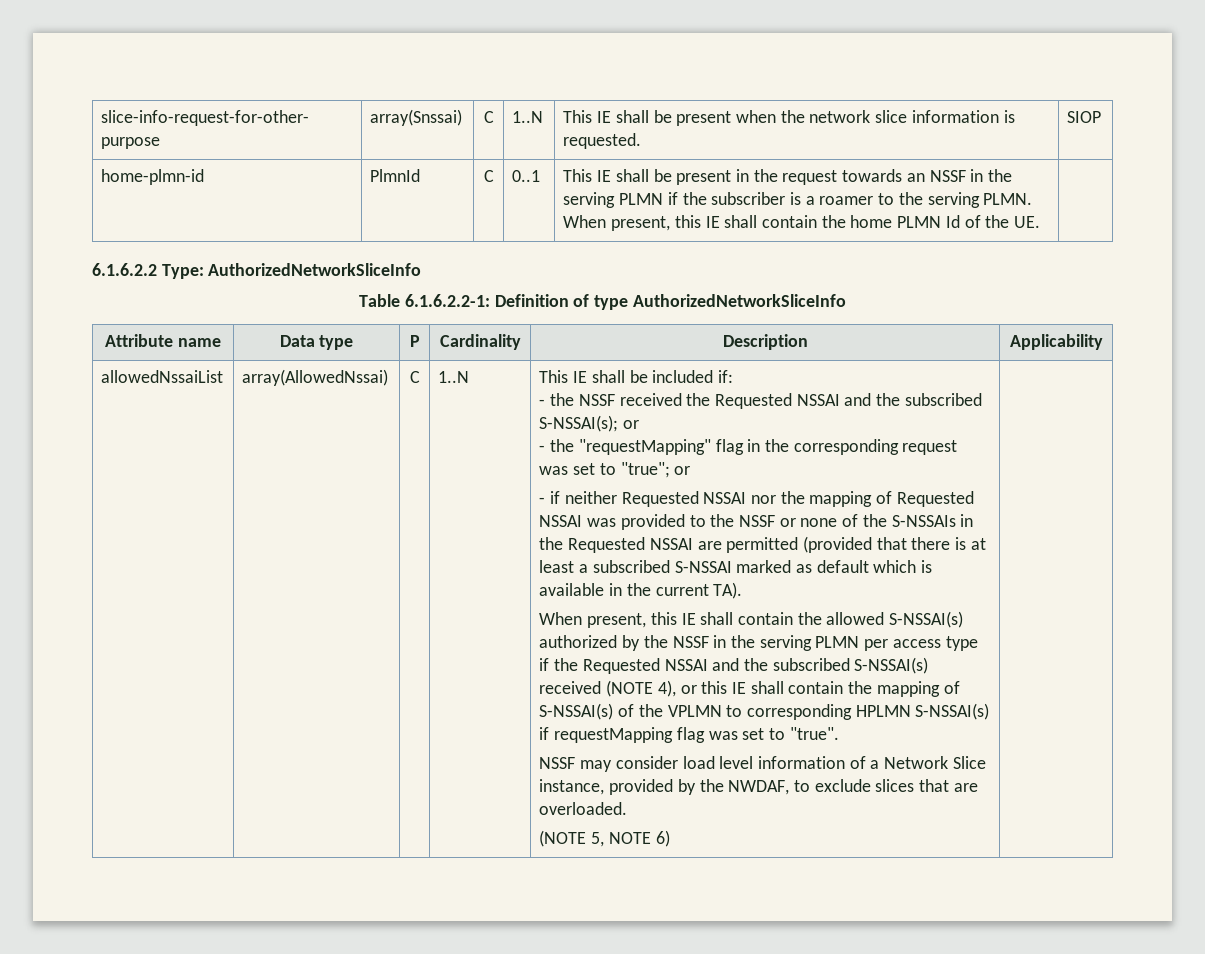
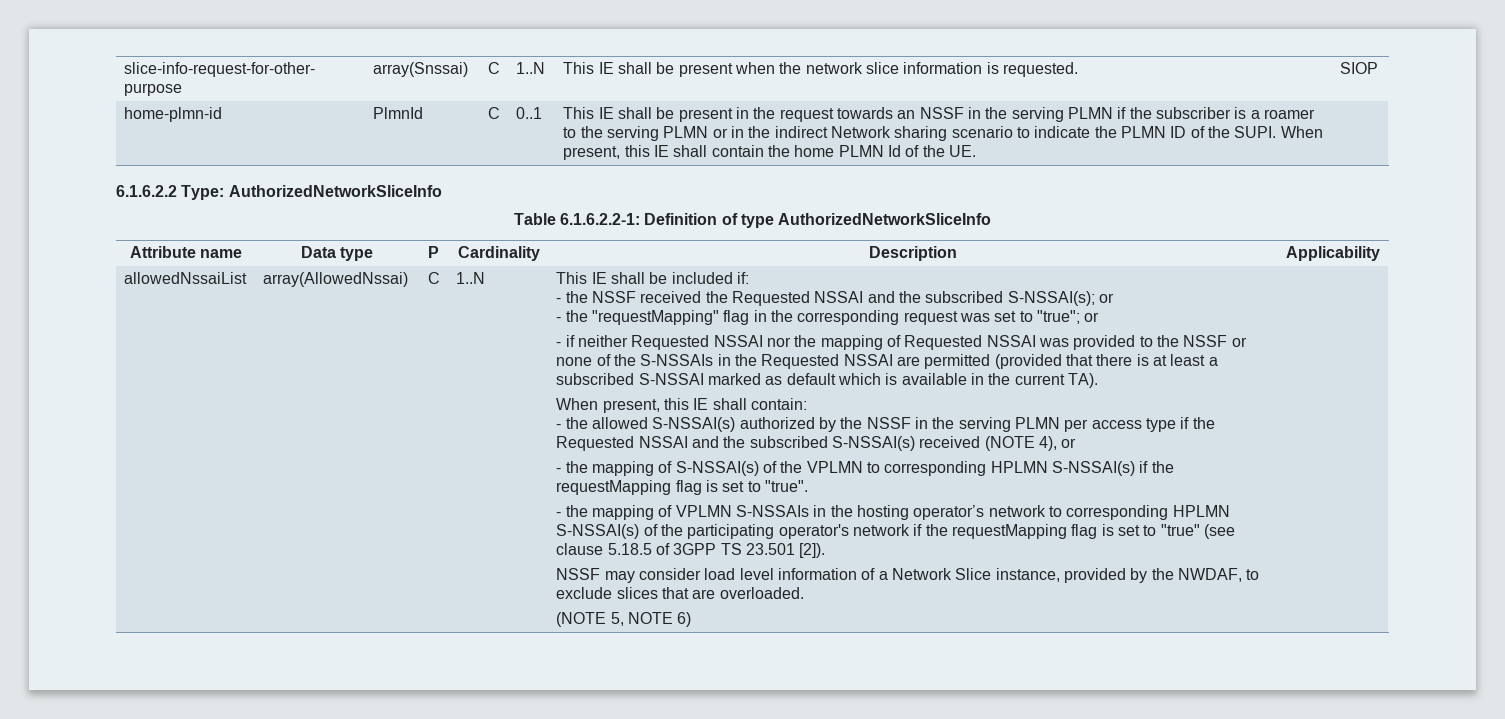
[983,193,1033,205] PLMN. -> [663,126,1277,141] PLMN or in the indirect Network sharing scenario to indicate the PLMN ID of the SUPI.
[738,612,794,625] contain -> [751,398,808,410] [556,424,562,429] contain: // -
[701,681,844,694] this IE shall contain -> [556,468,562,473] // -
[554,727,738,743] requestMapping flag was -> [1151,461,1174,473] [556,480,719,495] the requestMapping flag is
(839, 733) none -> [556,505,1230,520] [556,524,1235,539] [556,543,826,558] // - the mapping of VPLMN S-NSSAIs in the hosting operator’s network to corresponding HPLMN S-NSSAI(s) of the participating operator's network if the requestMapping flag is set to "true" (see clause 5.18.5 of 3GPP TS 23.501 [2]).

